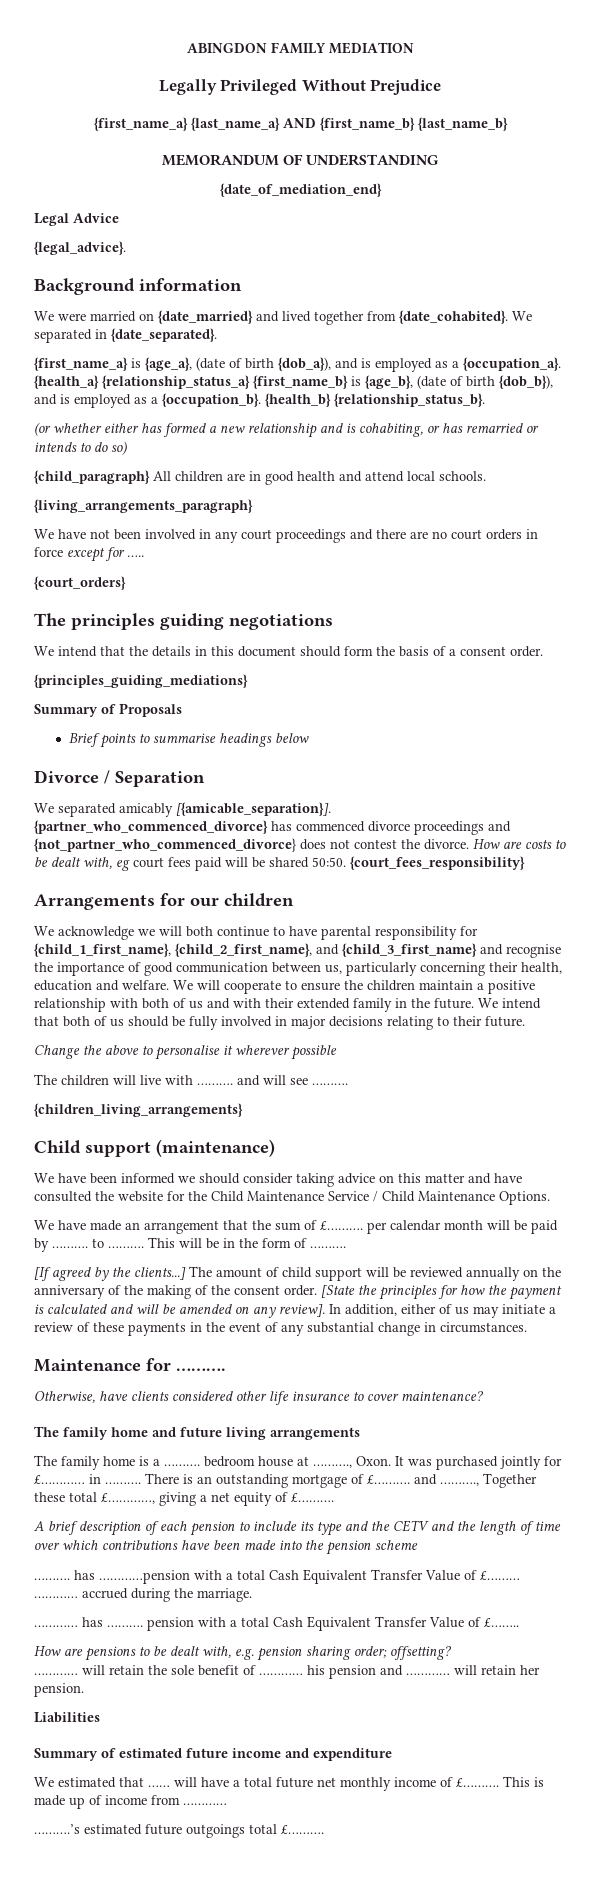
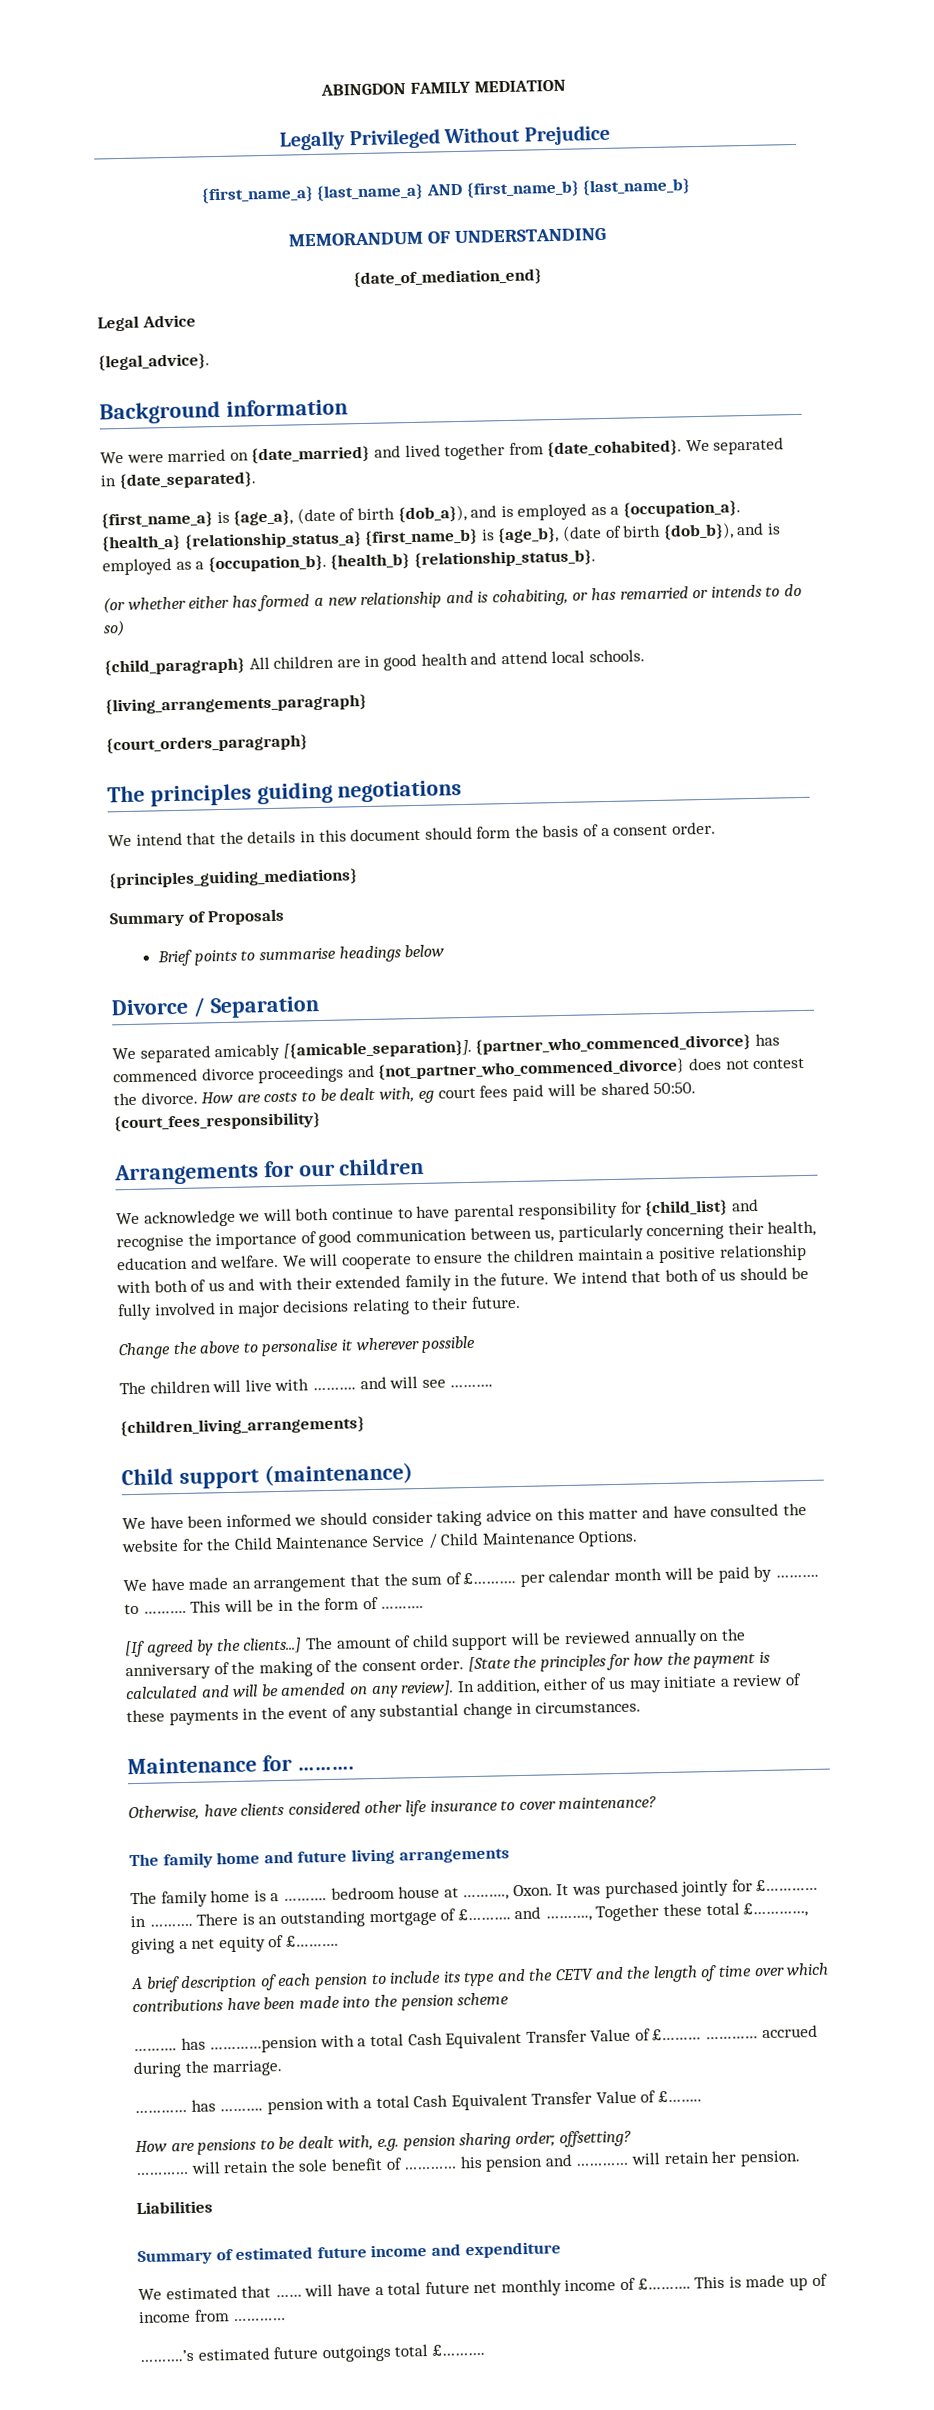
[34,529,538,543] [34,547,144,562] [34,576,126,590] We have not been involved in any court proceedings and there are no court orders in force except for ….. // {court_orders} -> [106,734,308,754] {court_orders_paragraph}
[34,943,477,957] {child_1_first_name}, {child_2_first_name}, and {child_3_first_name} -> [644,1199,729,1217] {child_list}

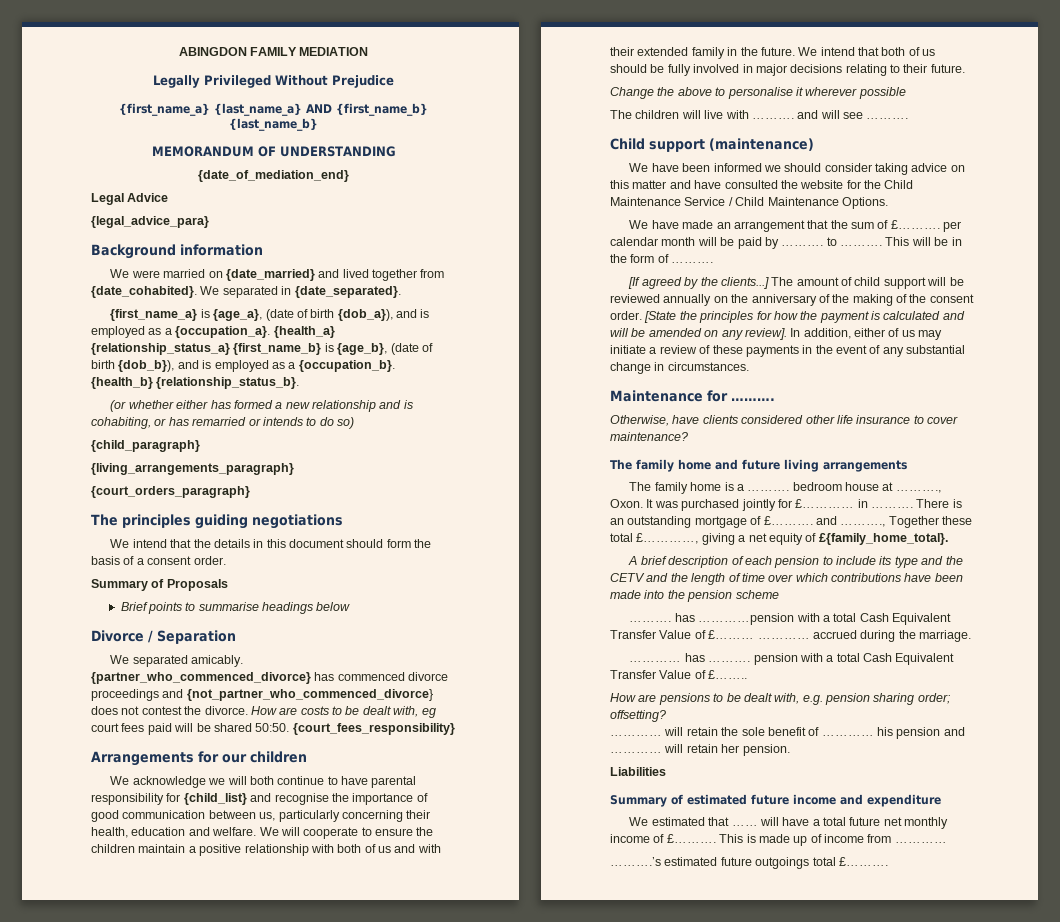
[98,353,210,371] {legal_advice}. -> [91,216,209,228] {legal_advice_para}
[248,649,645,671] All children are in good health and attend local schools. -> (200, 446) none
[109,868,358,889] // {principles_guiding_mediations} -> (226, 560) none
[214,1039,472,1062] amicably [{amicable_separation}]. -> [191,655,244,667] amicably.
[120,1416,365,1437] // {children_living_arrangements} -> (909, 118) none
[285,1934,339,1947] £………. -> [818,533,948,545] £{family_home_total}.

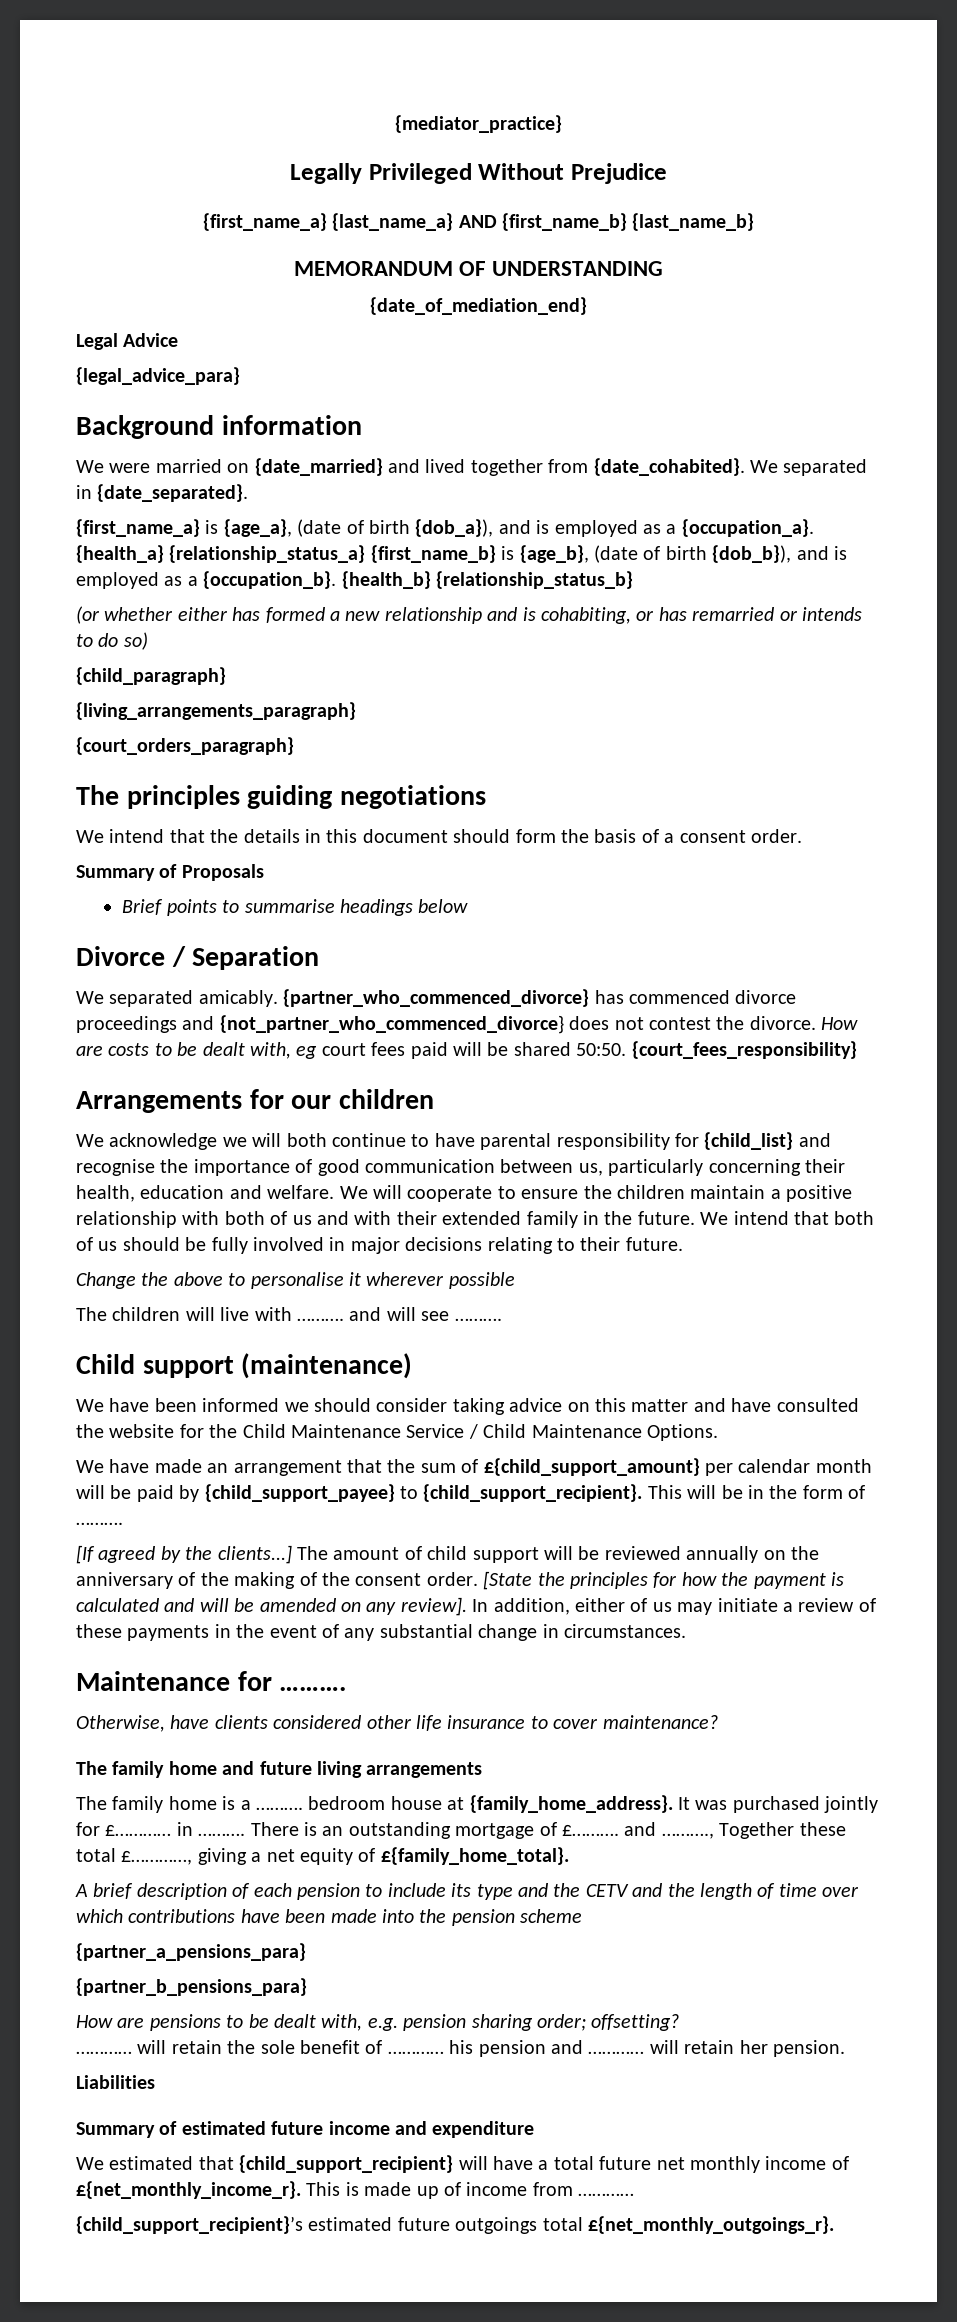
[178,47,369,56] ABINGDON FAMILY MEDIATION -> [395,115,562,133] {mediator_practice}
[156,377,300,389] {relationship_status_b}. -> [436,571,633,589] {relationship_status_b}
[890,220,940,229] £………. -> [483,1458,700,1476] £{child_support_amount}
[781,237,882,246] ………. to ………. -> [204,1484,643,1502] {child_support_payee} to {child_support_recipient}.
[895,490,941,493] [610,499,643,508] ………., Oxon. -> [469,1795,673,1813] {family_home_address}.
[629,613,952,625] [610,630,971,642] [629,653,955,665] [610,670,748,679] ………. has …………pension with a total Cash Equivalent Transfer Value of £……… ………… accrued during the marriage. // ………… has ………. pension with a total Cash Equivalent Transfer Value of £…….. -> [76,1943,306,1961] [76,1978,307,1996] {partner_a_pensions_para} // {partner_b_pensions_para}
[731,825,758,826] …… -> [239,2155,454,2173] {child_support_recipient}
[666,834,716,843] £………. -> [76,2181,301,2199] £{net_monthly_income_r}.
[610,857,661,866] ……….’s -> [76,2216,303,2234] {child_support_recipient}’s
[838,857,888,866] £………. -> [587,2216,834,2234] £{net_monthly_outgoings_r}.

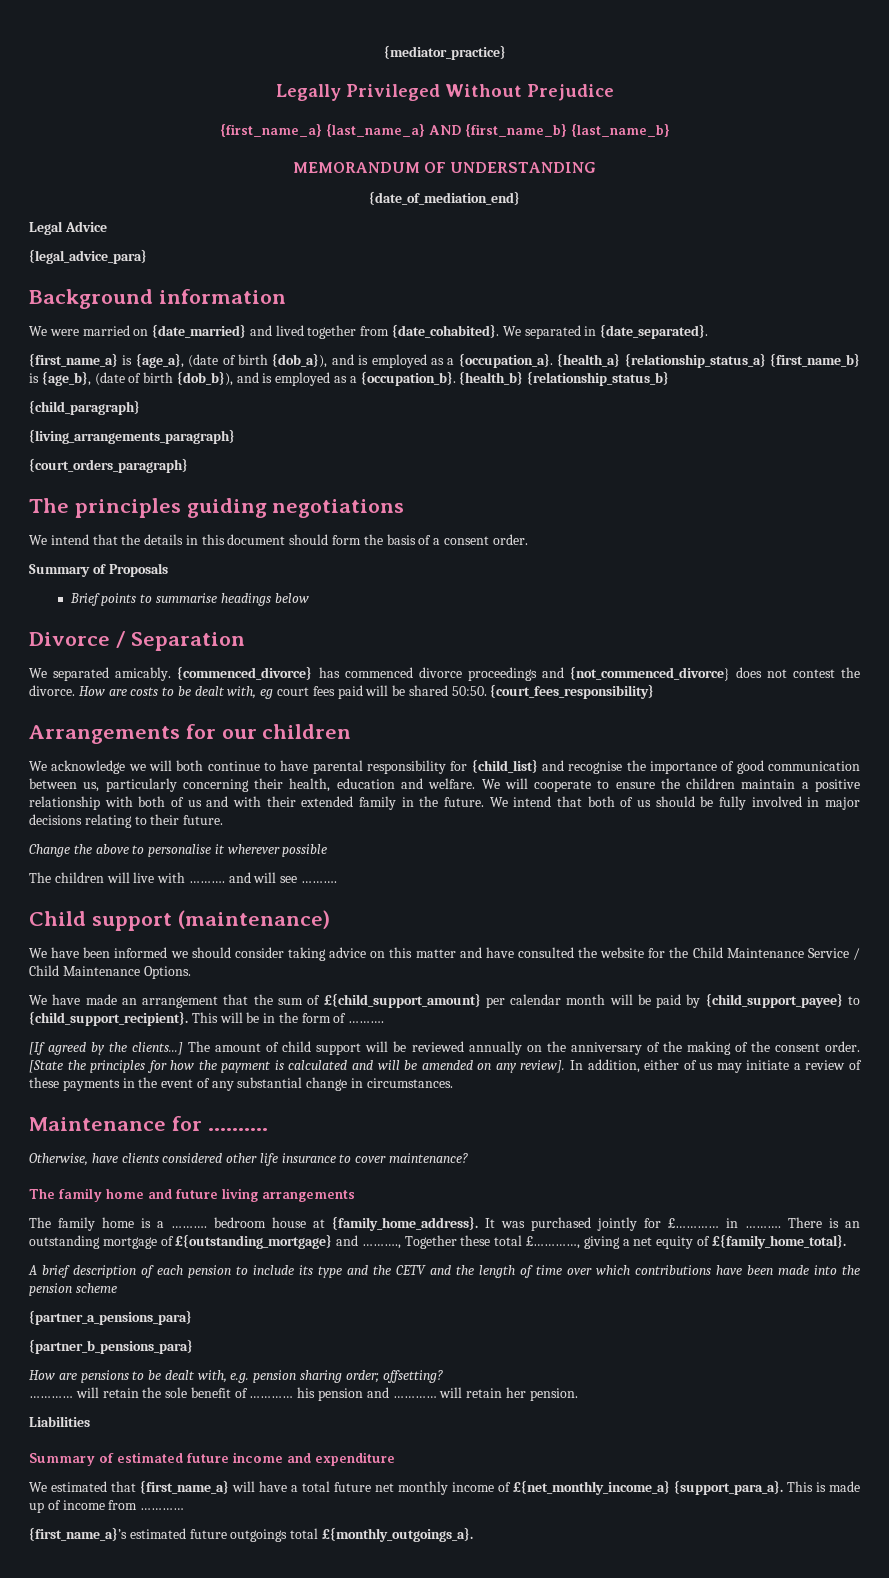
[76,606,862,624] [76,632,148,650] // (or whether either has formed a new relationship and is cohabiting, or has remarried or intends to do so) -> (670, 378) none
[283,989,590,1007] {partner_who_commenced_divorce} -> [177,666,313,680] {commenced_divorce}
[219,1015,564,1034] {not_partner_who_commenced_divorce} -> [570,666,730,681] {not_commenced_divorce}
[562,1824,619,1836] £………. -> [175,1234,333,1249] £{outstanding_mortgage}
[239,2155,454,2173] {child_support_recipient} -> [140,1480,229,1494] {first_name_a}
[76,2181,301,2199] £{net_monthly_income_r}. -> [513,1480,783,1495] £{net_monthly_income_a} {support_para_a}.
[76,2216,303,2234] {child_support_recipient}’s -> [29,1527,127,1541] {first_name_a}’s
[587,2216,834,2234] £{net_monthly_outgoings_r}. -> [321,1527,473,1542] £{monthly_outgoings_a}.

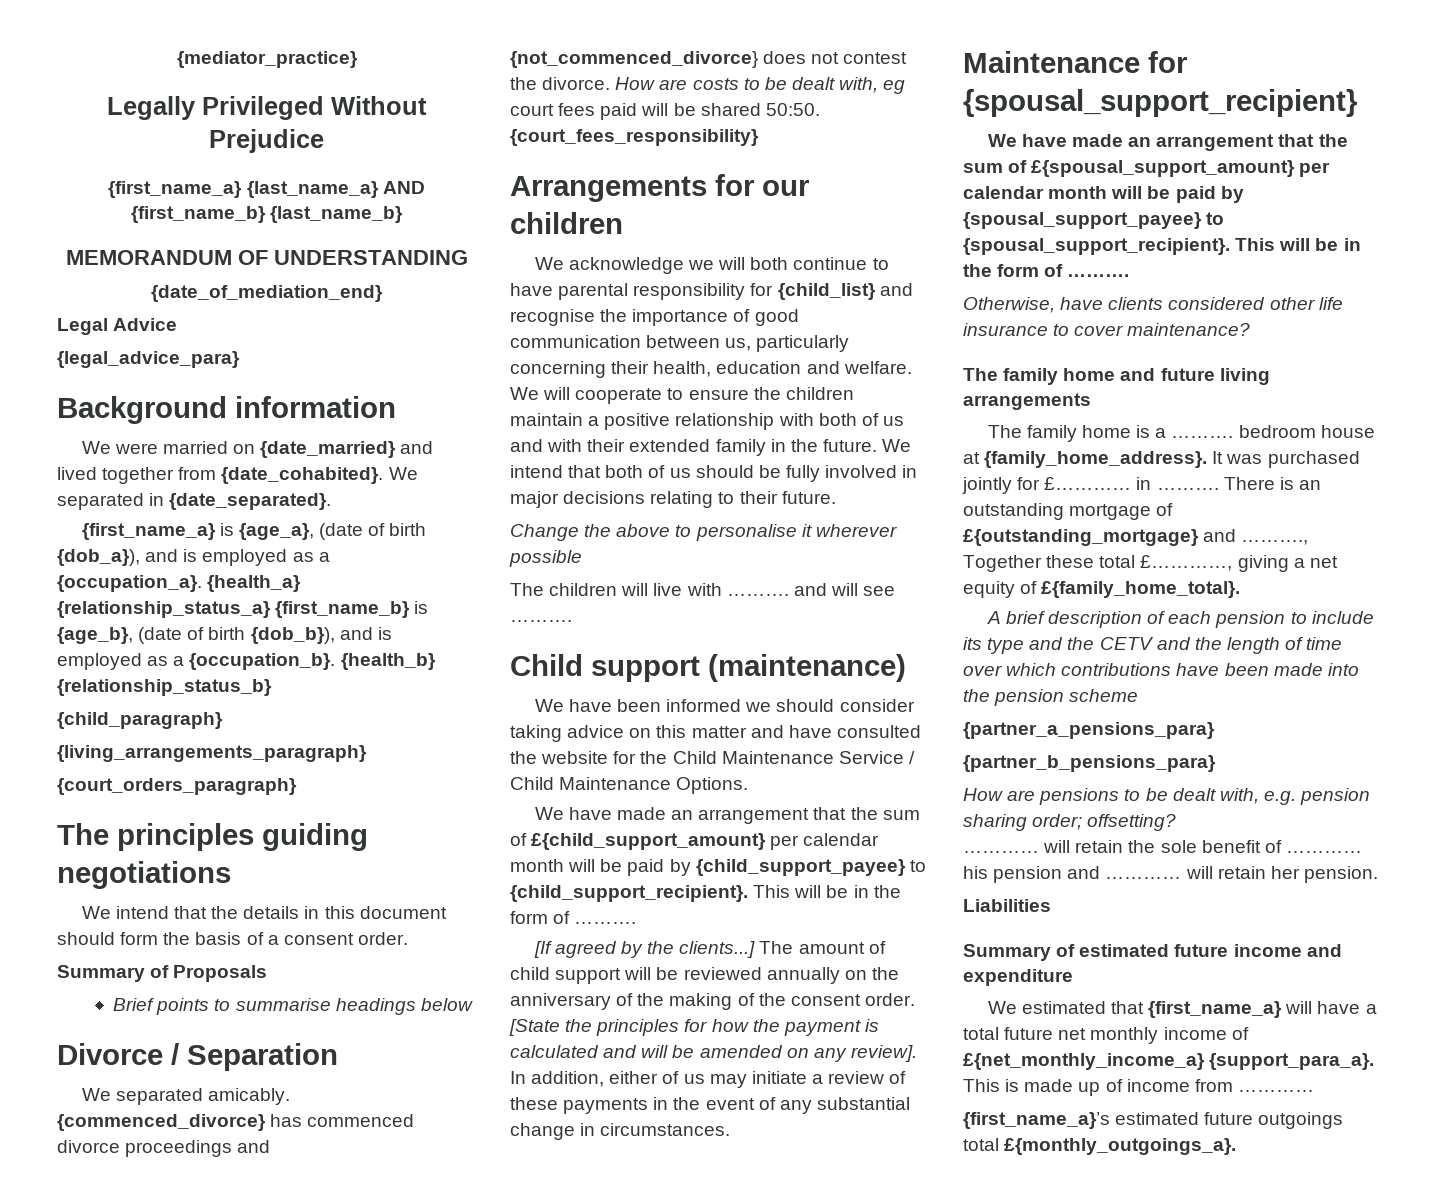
(202, 1123) none -> [963,89,1358,117] [987,134,1348,151] [963,160,1331,177] [963,186,1244,203] [963,212,1225,229] [963,238,1361,255] [963,264,1064,277] {spousal_support_recipient} // We have made an arrangement that the sum of £{spousal_support_amount} per calendar month will be paid by {spousal_support_payee} to {spousal_support_recipient}. This will be in the form of

